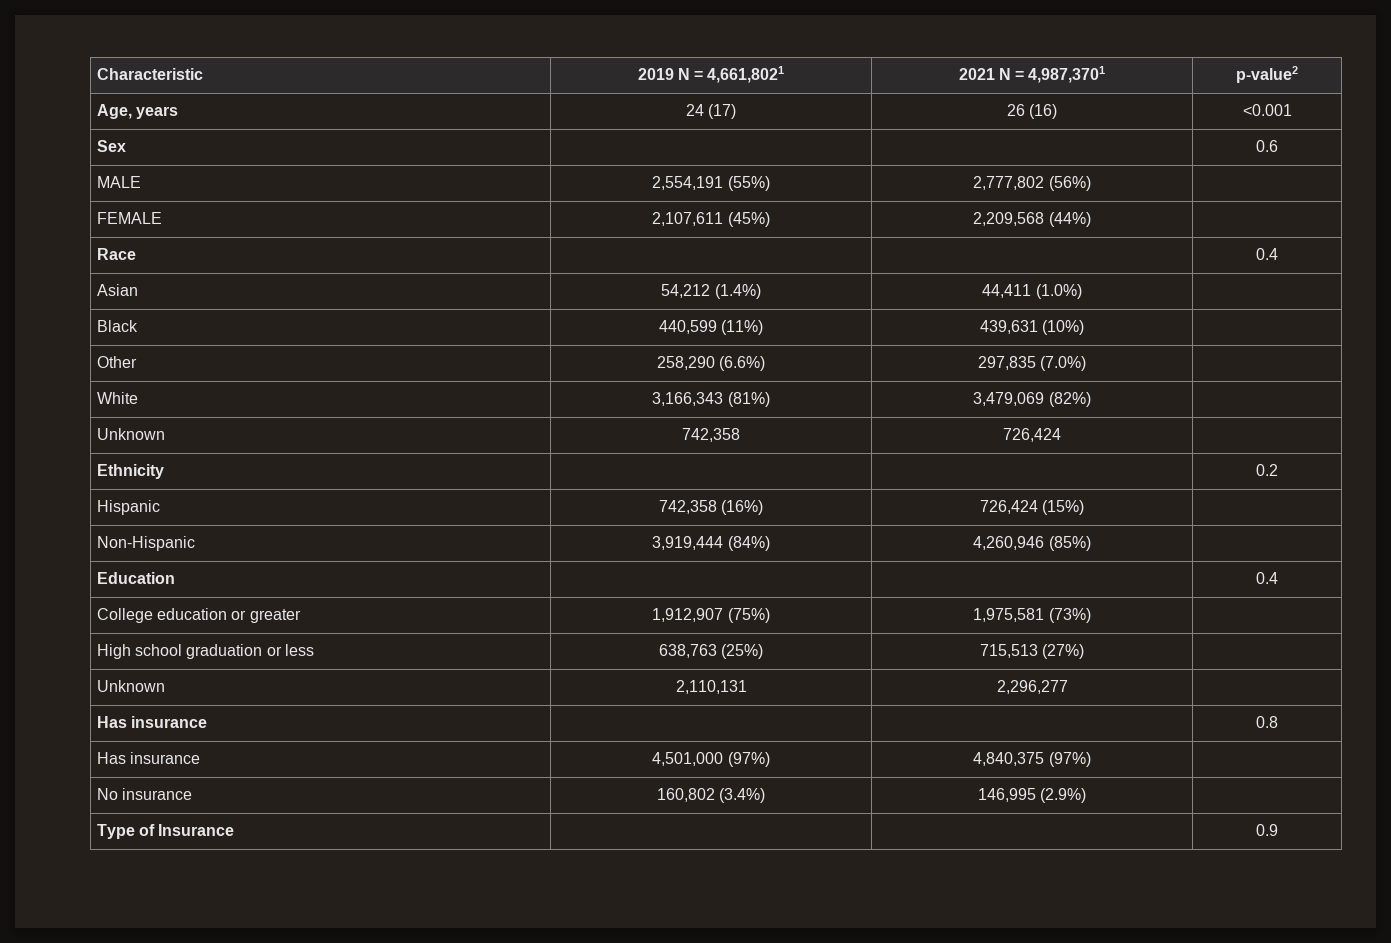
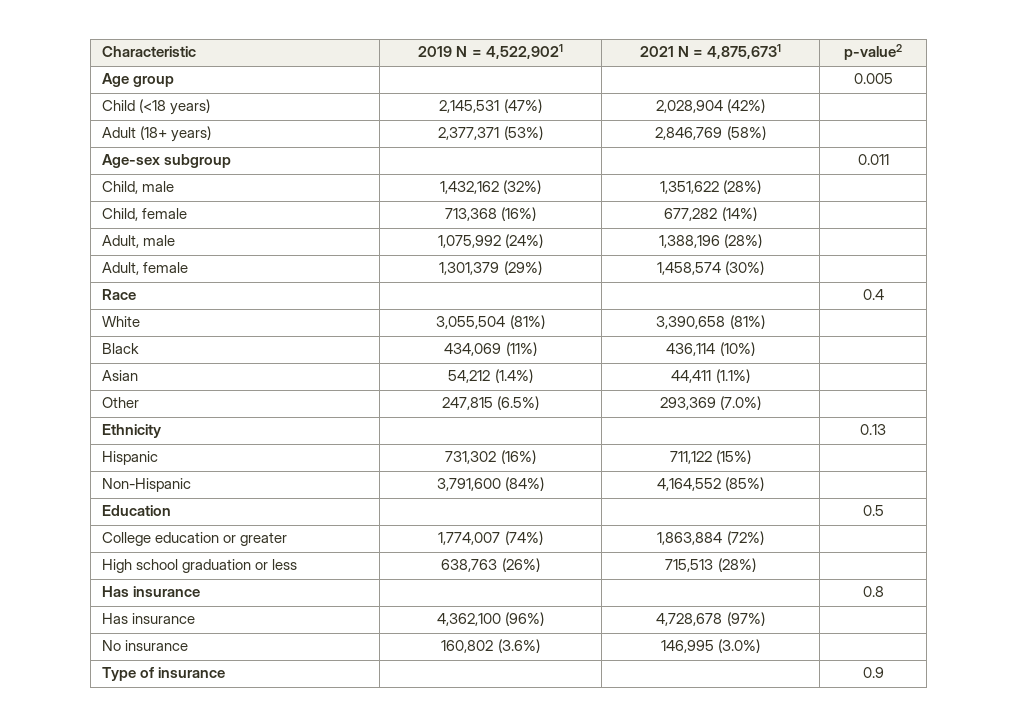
[707,66,785,83] 4,661,8021 -> [485,44,563,59] 4,522,9021
[1028,66,1106,83] 4,987,3701 -> [707,44,782,59] 4,875,6731
[96,104,178,119] [685,104,737,119] [1006,104,1058,119] [1242,104,1292,116] [96,140,126,152] [1256,140,1278,152] [96,176,141,188] [652,176,770,191] [973,176,1091,191] [96,212,162,224] [652,212,770,227] [973,212,1091,227] [96,248,136,260] [1256,248,1278,260] [96,284,138,296] [661,284,761,299] [982,284,1082,299] [96,320,138,332] [658,320,764,335] [979,320,1085,335] [96,356,137,368] [656,356,766,371] [977,356,1087,371] [96,392,138,404] [652,392,770,407] [973,392,1091,407] [96,428,165,440] [682,428,740,442] [1003,428,1061,442] Age, years | 24 (17) | 26 (16) | <0.001 // Sex | | | 0.6 // MALE | 2,554,191 (55%) | 2,777,802 (56%) | // FEMALE | 2,107,611 (45%) | 2,209,568 (44%) | // Race | | | 0.4 // Asian | 54,212 (1.4%) | 44,411 (1.0%) | // Black | 440,599 (11%) | 439,631 (10%) | // Other | 258,290 (6.6%) | 297,835 (7.0%) | // White | 3,166,343 (81%) | 3,479,069 (82%) | // Unknown | 742,358 | 726,424 -> [101,73,174,87] [853,73,893,84] [101,99,210,115] [439,99,542,113] [655,99,766,113] [101,126,211,142] [438,126,543,140] [655,126,766,140] [101,154,231,168] [857,154,889,165] [101,181,174,194] [439,180,542,194] [659,180,762,194] [101,208,187,221] [444,207,537,221] [664,207,757,221] [101,235,175,248] [437,234,544,248] [658,234,763,248] [101,262,188,275] [439,261,542,275] [656,261,765,275] [101,289,136,300] [862,289,884,300] [101,316,140,327] [436,315,545,329] [656,315,765,329] [101,343,139,354] [444,342,537,356] [666,342,755,356] [101,370,138,381] [448,369,533,383] [671,369,750,383] [101,397,139,408] [441,396,540,410] [659,396,762,410] Age group | | | 0.005 // Child (<18 years) | 2,145,531 (47%) | 2,028,904 (42%) | // Adult (18+ years) | 2,377,371 (53%) | 2,846,769 (58%) | // Age-sex subgroup | | | 0.011 // Child, male | 1,432,162 (32%) | 1,351,622 (28%) | // Child, female | 713,368 (16%) | 677,282 (14%) | // Adult, male | 1,075,992 (24%) | 1,388,196 (28%) | // Adult, female | 1,301,379 (29%) | 1,458,574 (30%) | // Race | | | 0.4 // White | 3,055,504 (81%) | 3,390,658 (81%) | // Black | 434,069 (11%) | 436,114 (10%) | // Asian | 54,212 (1.4%) | 44,411 (1.1%) | // Other | 247,815 (6.5%) | 293,369 (7.0%)
[1256,464,1278,476] 0.2 -> [860,424,886,435] 0.13
[658,500,764,515] [979,500,1038,514] 742,358 (16%) | 726,424 -> [445,450,536,464] [669,451,712,464] 731,302 (16%) | 711,122
[652,536,724,550] 3,919,444 -> [436,478,501,491] 3,791,600
[973,536,1045,550] 4,260,946 -> [656,478,721,491] 4,164,552
[1256,572,1278,584] 0.4 -> [862,505,884,516] 0.5
[652,608,770,623] [973,608,1091,623] 1,912,907 (75%) | 1,975,581 (73%) -> [438,531,543,545] [657,531,764,545] 1,774,007 (74%) | 1,863,884 (72%)
[721,644,764,659] (25%) -> [501,558,540,572] (26%)
[1042,644,1085,659] [96,680,165,692] [675,680,747,694] [996,680,1068,694] (27%) | // Unknown | 2,110,131 | 2,296,277 -> [717,558,756,572] (28%)
[652,752,770,767] [973,752,1045,766] 4,501,000 (97%) | 4,840,375 -> [436,612,545,626] [656,613,723,626] 4,362,100 (96%) | 4,728,678
[719,788,766,803] (3.4%) -> [497,639,540,653] (3.6%)
[1040,788,1087,803] (2.9%) -> [718,639,761,653] (3.0%)
[158,824,235,836] Insurance -> [157,667,225,678] insurance

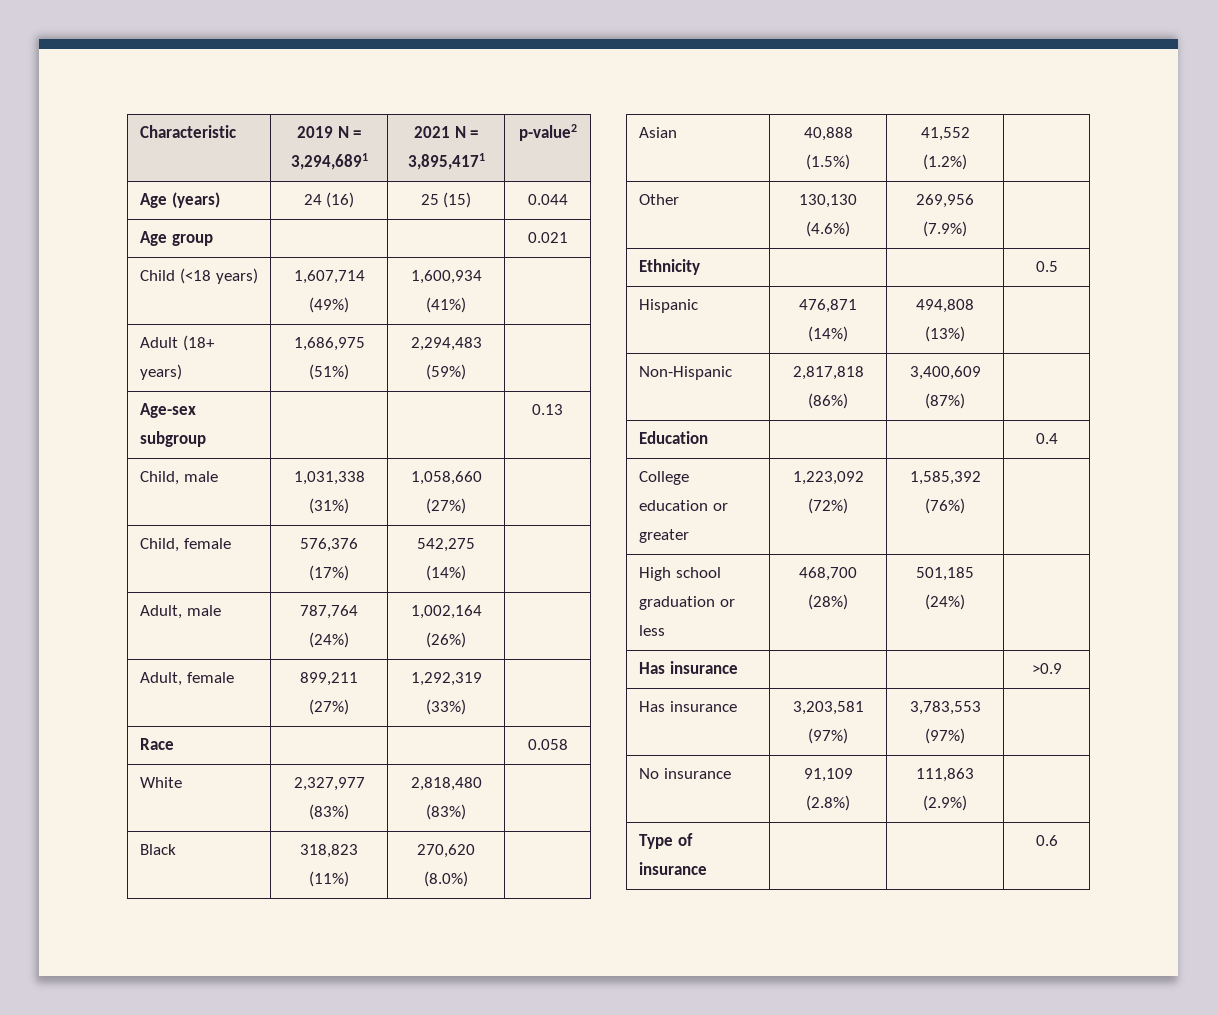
[485,44,563,59] 4,522,9021 -> [290,153,368,170] 3,294,6891
[707,44,782,59] 4,875,6731 -> [407,153,485,170] 3,895,4171
(902, 52) none -> [140,192,220,208] [303,192,355,208] [420,192,472,208] [527,194,568,205] // Age (years) | 24 (16) | 25 (15) | 0.044
[853,73,893,84] 0.005 -> [527,232,568,243] 0.021
[439,99,542,113] [655,99,766,113] 2,145,531 (47%) | 2,028,904 (42%) -> [293,270,365,284] [309,297,349,313] [410,270,482,284] [426,297,466,313] 1,607,714 (49%) | 1,600,934 (41%)
[438,126,543,140] [655,126,766,140] 2,377,371 (53%) | 2,846,769 (58%) -> [293,337,365,351] [309,364,349,380] [410,337,482,351] [426,364,466,380] 1,686,975 (51%) | 2,294,483 (59%)
[857,154,889,165] 0.011 -> [532,404,563,415] 0.13
[439,180,542,194] [659,180,762,194] 1,432,162 (32%) | 1,351,622 (28%) -> [293,471,365,485] [309,498,349,514] [410,471,482,485] [426,498,466,514] 1,031,338 (31%) | 1,058,660 (27%)
[444,207,537,221] [664,208,718,221] 713,368 (16%) | 677,282 -> [300,538,358,552] [309,565,349,581] [417,538,475,552] 576,376 (17%) | 542,275
[437,234,544,248] [658,234,763,248] 1,075,992 (24%) | 1,388,196 (28%) -> [300,605,358,619] [309,632,349,648] [410,605,482,619] [426,632,466,648] 787,764 (24%) | 1,002,164 (26%)
[439,261,542,275] [656,261,765,275] 1,301,379 (29%) | 1,458,574 (30%) -> [300,672,358,686] [309,699,349,715] [410,672,482,686] [426,699,466,715] 899,211 (27%) | 1,292,319 (33%)
[862,289,884,300] 0.4 -> [527,739,568,750] 0.058
[436,315,545,329] [656,315,765,329] 3,055,504 (81%) | 3,390,658 (81%) -> [293,777,365,791] [309,804,349,820] [410,777,482,791] [426,804,466,820] 2,327,977 (83%) | 2,818,480 (83%)
[444,343,502,356] 434,069 -> [300,844,358,858] 318,823
[666,342,755,356] 436,114 (10%) -> [417,844,475,858] [424,871,468,887] 270,620 (8.0%)
[448,369,533,383] [671,369,750,383] [101,397,139,408] [441,396,540,410] [659,396,762,410] 54,212 (1.4%) | 44,411 (1.1%) | // Other | 247,815 (6.5%) | 293,369 (7.0%) -> [803,127,853,141] [806,154,850,170] [920,127,970,141] [923,154,967,170] [639,194,680,205] [799,194,857,208] [806,221,850,237] [916,194,974,208] [923,221,967,237] 40,888 (1.5%) | 41,552 (1.2%) | // Other | 130,130 (4.6%) | 269,956 (7.9%)
[860,424,886,435] 0.13 -> [1035,261,1058,272] 0.5
[445,450,536,464] [669,450,752,464] [101,478,191,492] [436,477,545,491] [656,477,765,491] 731,302 (16%) | 711,122 (15%) | // Non-Hispanic | 3,791,600 (84%) | 4,164,552 (85%) -> [799,299,857,313] [808,326,848,342] [916,299,974,313] [925,326,965,342] [639,366,733,380] [792,366,864,380] [808,393,848,409] [909,366,981,380] [925,393,965,409] 476,871 (14%) | 494,808 (13%) | // Non-Hispanic | 2,817,818 (86%) | 3,400,609 (87%)
[862,505,884,516] 0.5 -> [1035,433,1058,444] 0.4
[438,531,543,545] [657,531,764,545] 1,774,007 (74%) | 1,863,884 (72%) -> [792,471,864,485] [808,498,848,514] [909,471,981,485] [925,498,965,514] 1,223,092 (72%) | 1,585,392 (76%)
[441,558,540,572] [665,558,756,572] 638,763 (26%) | 715,513 (28%) -> [799,567,857,581] [808,594,848,610] [916,567,974,581] [925,594,965,610] 468,700 (28%) | 501,185 (24%)
[862,586,884,597] [101,613,195,624] [436,612,545,626] [656,613,723,626] 0.8 // Has insurance | 4,362,100 (96%) | 4,728,678 -> [1031,663,1062,674] [639,701,737,712] [792,701,864,715] [808,728,848,744] [909,701,981,715] >0.9 // Has insurance | 3,203,581 (97%) | 3,783,553
[441,639,540,653] [660,639,761,653] 160,802 (3.6%) | 146,995 (3.0%) -> [803,768,853,782] [806,795,850,811] [916,768,974,782] [923,795,967,811] 91,109 (2.8%) | 111,863 (2.9%)
[862,667,884,678] 0.9 -> [1035,835,1058,846] 0.6

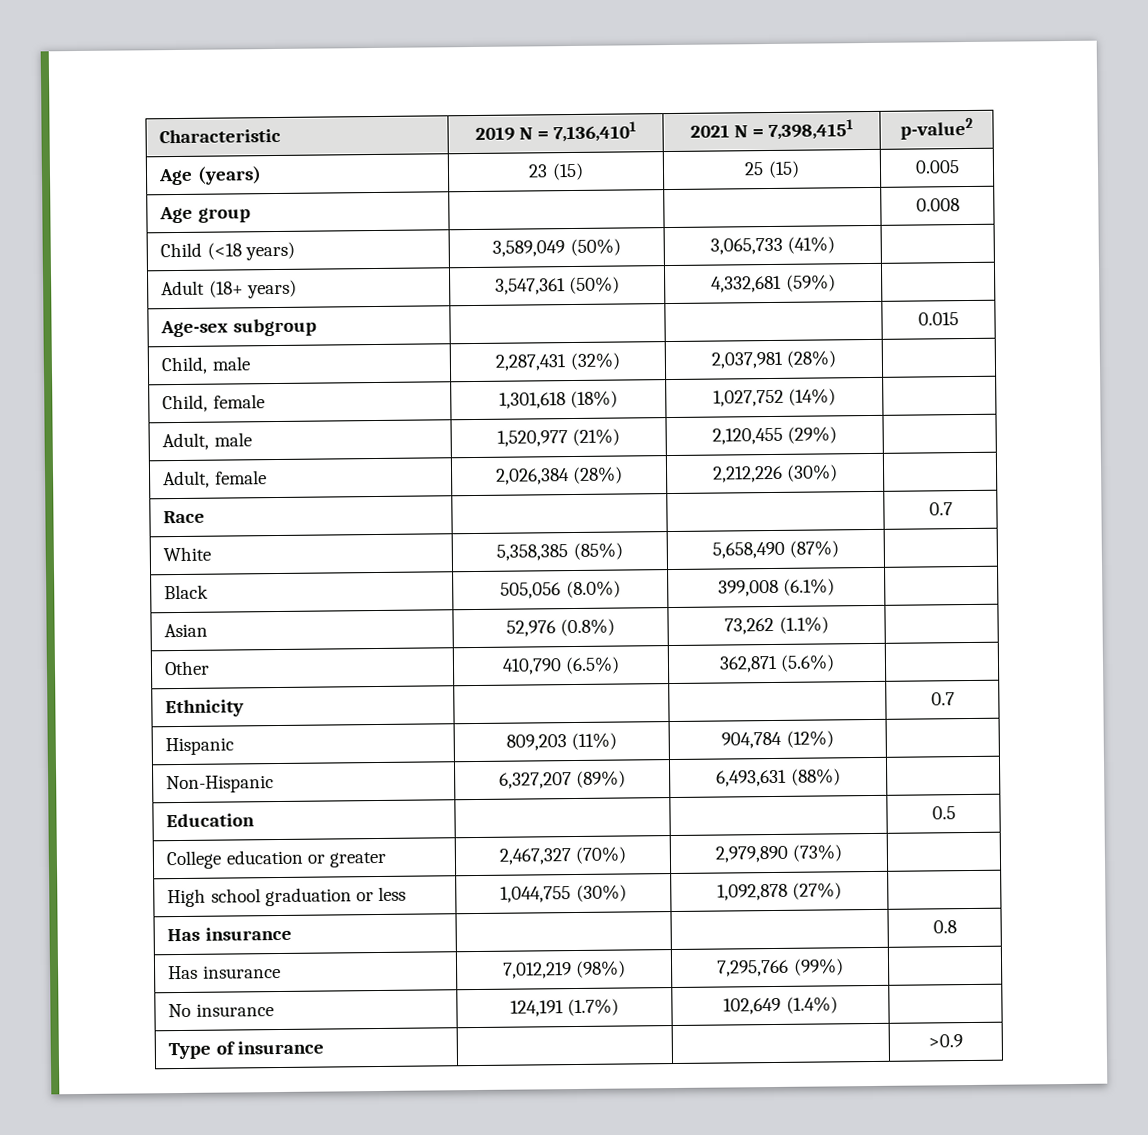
[290,153,368,170] 3,294,6891 -> [553,121,638,143] 7,136,4101
[407,153,485,170] 3,895,4171 -> [768,119,855,141] 7,398,4151
[303,192,355,208] 24 (16) -> [528,162,584,181] 23 (15)
[527,194,568,205] 0.044 -> [914,160,960,174] 0.005
[527,232,568,243] 0.021 -> [915,198,960,212] 0.008
[293,270,365,284] [309,297,349,313] [410,270,482,284] 1,607,714 (49%) | 1,600,934 -> [492,238,621,257] [709,237,783,255] 3,589,049 (50%) | 3,065,733
[293,337,365,351] [309,364,349,380] [410,337,482,351] 1,686,975 (51%) | 2,294,483 -> [494,276,621,295] [711,275,783,293] 3,547,361 (50%) | 4,332,681
[532,404,563,415] 0.13 -> [918,312,959,326] 0.015
[293,471,365,485] [309,498,349,514] [410,471,482,485] [426,498,466,514] 1,031,338 (31%) | 1,058,660 (27%) -> [495,352,620,371] [710,350,837,369] 2,287,431 (32%) | 2,037,981 (28%)
[300,538,358,552] [309,565,349,581] [417,538,475,552] 576,376 (17%) | 542,275 -> [498,390,619,409] [712,389,784,407] 1,301,618 (18%) | 1,027,752
[300,605,358,619] [309,632,349,648] [410,605,482,619] [426,632,466,648] [140,672,234,686] [300,672,358,686] [309,699,349,715] [410,672,482,686] [426,699,466,715] 787,764 (24%) | 1,002,164 (26%) | // Adult, female | 899,211 (27%) | 1,292,319 (33%) -> [496,428,621,447] [711,426,838,445] [163,470,267,489] [494,466,624,485] [711,464,839,483] 1,520,977 (21%) | 2,120,455 (29%) | // Adult, female | 2,026,384 (28%) | 2,212,226 (30%)
[527,739,568,750] 0.058 -> [928,502,953,516] 0.7
[293,777,365,791] [309,804,349,820] [410,777,482,791] [426,804,466,820] [140,844,177,855] [300,844,358,858] [309,871,349,887] [417,844,475,858] [424,871,468,887] [639,127,678,138] [803,127,853,141] [806,154,850,170] [920,127,970,141] [923,154,967,170] [639,194,680,205] [799,194,857,208] [806,221,850,237] [916,194,974,208] [923,221,967,237] 2,327,977 (83%) | 2,818,480 (83%) | // Black | 318,823 (11%) | 270,620 (8.0%) | // Asian | 40,888 (1.5%) | 41,552 (1.2%) | // Other | 130,130 (4.6%) | 269,956 (7.9%) -> [496,542,623,561] [711,540,840,559] [164,584,210,600] [500,580,621,599] [717,578,836,597] [164,623,209,638] [505,618,616,637] [724,616,829,635] [164,660,211,676] [501,656,621,675] [718,654,836,673] 5,358,385 (85%) | 5,658,490 (87%) | // Black | 505,056 (8.0%) | 399,008 (6.1%) | // Asian | 52,976 (0.8%) | 73,262 (1.1%) | // Other | 410,790 (6.5%) | 362,871 (5.6%)
[1035,261,1058,272] 0.5 -> [930,692,955,706] 0.7
[799,299,857,313] [808,326,848,342] [916,299,974,313] [925,326,965,342] [639,366,733,380] [792,366,864,380] [808,393,848,409] [909,366,981,380] [925,393,965,409] 476,871 (14%) | 494,808 (13%) | // Non-Hispanic | 2,817,818 (86%) | 3,400,609 (87%) -> [505,732,618,751] [721,730,834,749] [166,775,275,794] [498,770,627,789] [716,768,841,787] 809,203 (11%) | 904,784 (12%) | // Non-Hispanic | 6,327,207 (89%) | 6,493,631 (88%)
[1035,433,1058,444] 0.4 -> [931,806,956,820] 0.5
[792,471,864,485] [808,498,848,514] [909,471,981,485] [925,498,965,514] 1,223,092 (72%) | 1,585,392 (76%) -> [498,846,627,865] [714,844,843,863] 2,467,327 (70%) | 2,979,890 (73%)
[799,567,857,581] [808,594,848,610] [916,567,974,581] [925,594,965,610] 468,700 (28%) | 501,185 (24%) -> [500,884,627,903] [716,882,843,901] 1,044,755 (30%) | 1,092,878 (27%)
[1031,663,1062,674] [639,701,737,712] [792,701,864,715] [808,728,848,744] [909,701,981,715] [925,728,965,744] [639,768,731,779] [803,768,853,782] [806,795,850,811] [916,768,974,782] [923,795,967,811] >0.9 // Has insurance | 3,203,581 (97%) | 3,783,553 (97%) | // No insurance | 91,109 (2.8%) | 111,863 (2.9%) -> [932,920,957,934] [168,964,281,980] [501,960,627,979] [716,958,844,977] [168,1003,274,1018] [509,998,620,1017] [723,996,838,1015] 0.8 // Has insurance | 7,012,219 (98%) | 7,295,766 (99%) | // No insurance | 124,191 (1.7%) | 102,649 (1.4%)
[1035,835,1058,846] 0.6 -> [928,1034,963,1048] >0.9

